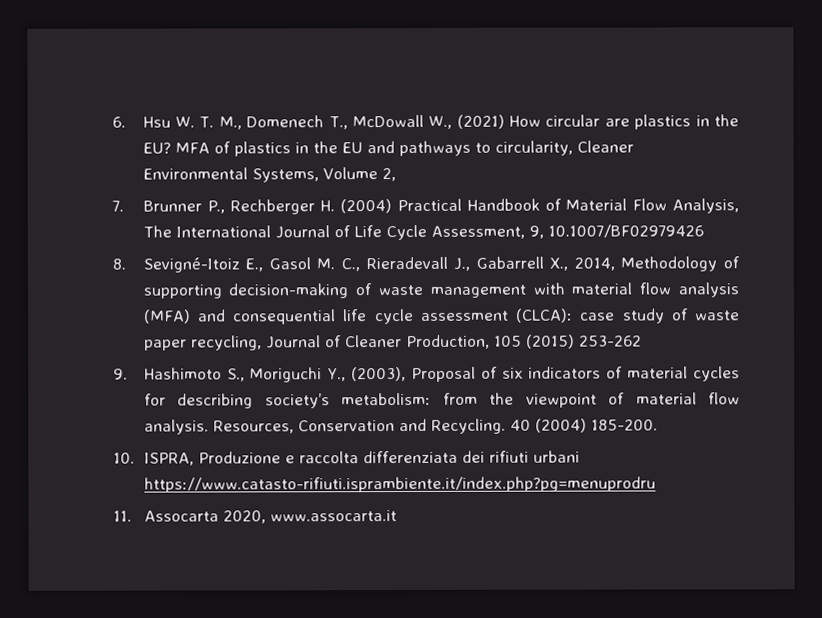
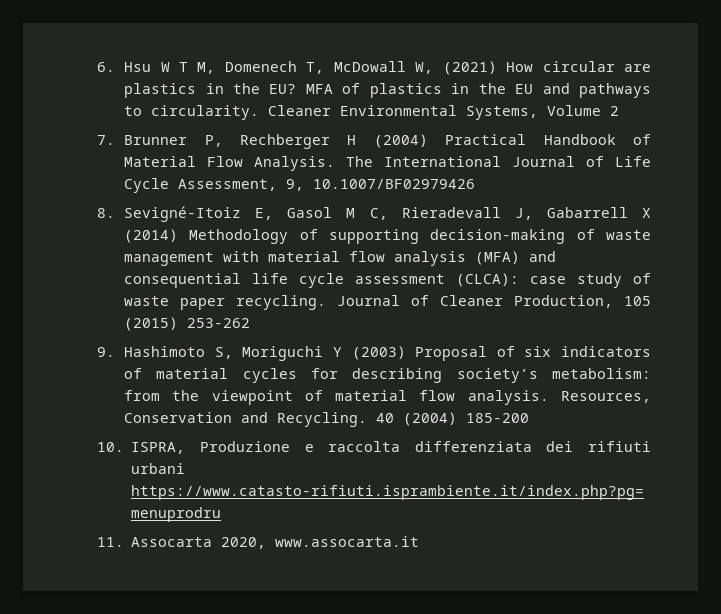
[175,114,453,130] W. T. M., Domenech T., McDowall W., -> [160,61,434,74] W T M, Domenech T, McDowall W,
[494,140,573,156] circularity, -> [151,105,260,120] circularity.
[381,168,396,182] 2, -> [610,106,620,116] 2
[206,199,336,215] P., Rechberger H. -> [204,134,357,149] P, Rechberger H
[672,198,739,214] Analysis, -> [254,156,336,171] Analysis.
[245,256,615,272] E., Gasol M. C., Rieradevall J., Gabarrell X., 2014, -> [255,207,651,220] [124,229,179,243] E, Gasol M C, Rieradevall J, Gabarrell X (2014)
[190,335,262,351] recycling, -> [236,295,327,310] recycling.
[226,367,407,383] S., Moriguchi Y., (2003), -> [214,346,406,361] S, Moriguchi Y (2003)
[590,419,658,431] 185-200. -> [466,413,530,423] 185-200

